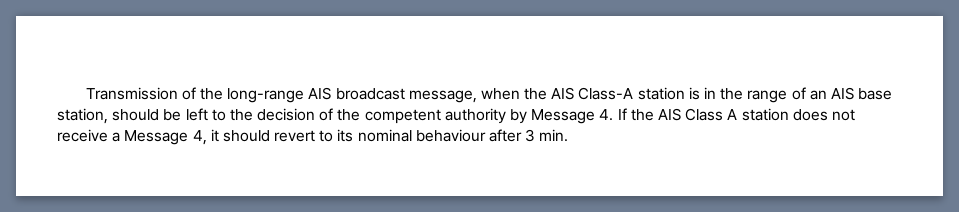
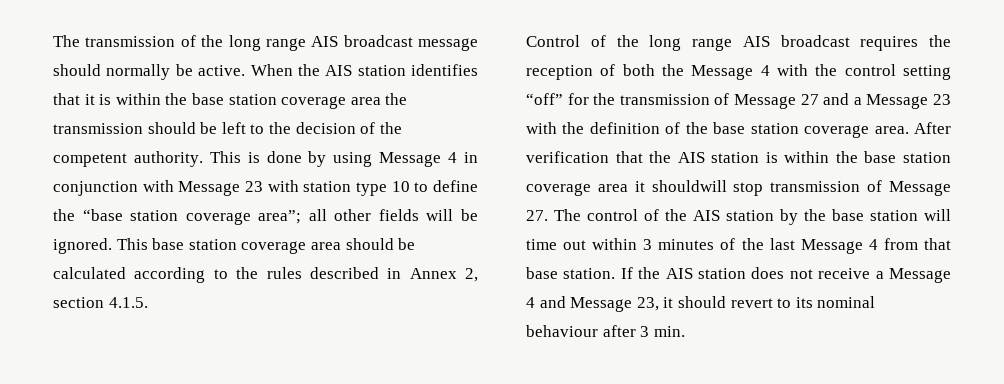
[85,87,893,103] [57,108,108,124] Transmission of the long-range AIS broadcast message, when the AIS Class-A station is in the range of an AIS base station, -> [53,35,478,51] [53,64,478,80] [53,93,408,109] [53,123,143,134] The transmission of the long range AIS broadcast message should normally be active. When the AIS station identifies that it is within the base station coverage area the transmission
[444,108,614,124] authority by Message 4. -> [133,151,479,167] [53,180,479,196] [53,209,478,225] [53,238,416,254] [53,267,478,283] [53,297,148,308] [526,35,951,51] [526,64,951,80] [526,93,952,109] [526,122,952,138] [526,151,951,163] [526,180,951,196] [526,209,951,225] [526,238,951,254] [526,267,616,279] authority. This is done by using Message 4 in conjunction with Message 23 with station type 10 to define the “base station coverage area”; all other fields will be ignored. This base station coverage area should be calculated according to the rules described in Annex 2, section 4.1.5. // Control of the long range AIS broadcast requires the reception of both the Message 4 with the control setting “off” for the transmission of Message 27 and a Message 23 with the definition of the base station coverage area. After verification that the AIS station is within the base station coverage area it shouldwill stop transmission of Message 27. The control of the AIS station by the base station will time out within 3 minutes of the last Message 4 from that base station.
[685,108,738,121] Class A -> (693, 273) none
[192,130,207,145] 4, -> [526,296,659,312] 4 and Message 23,

